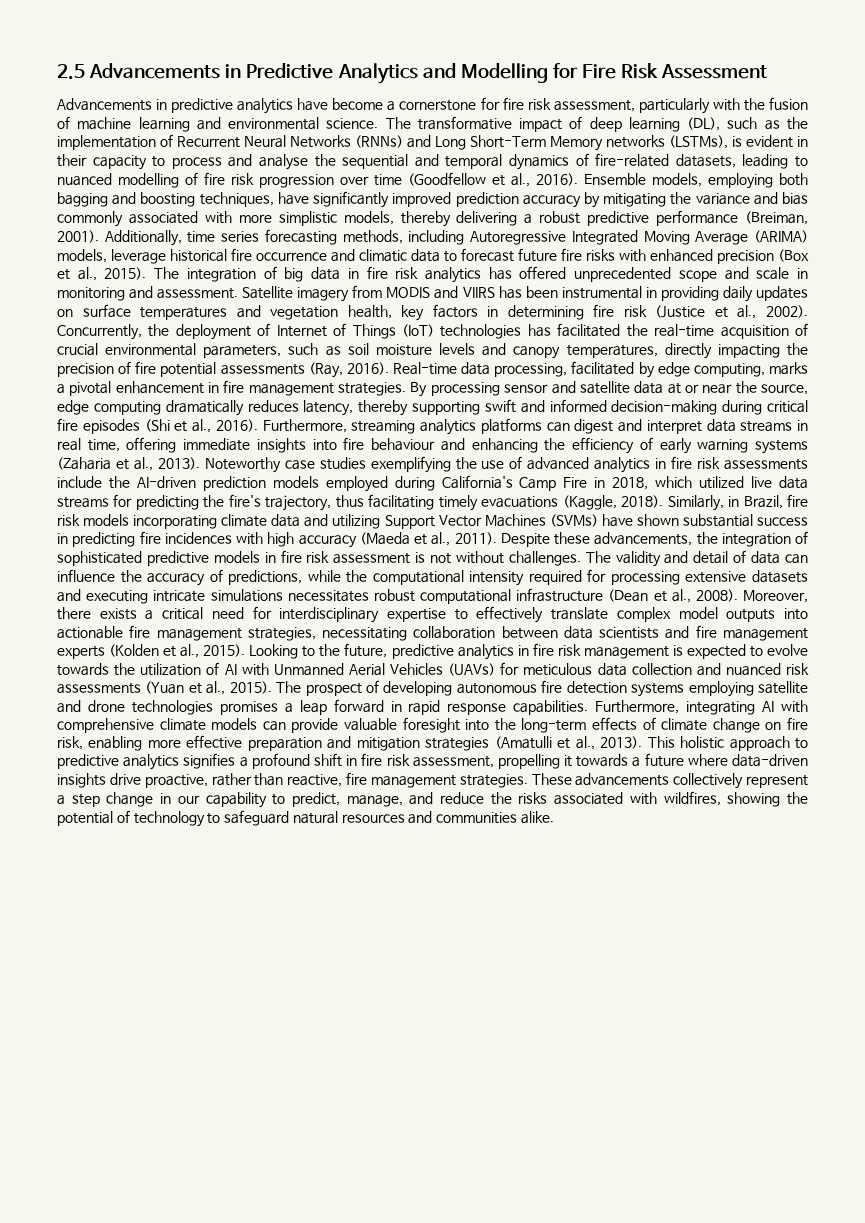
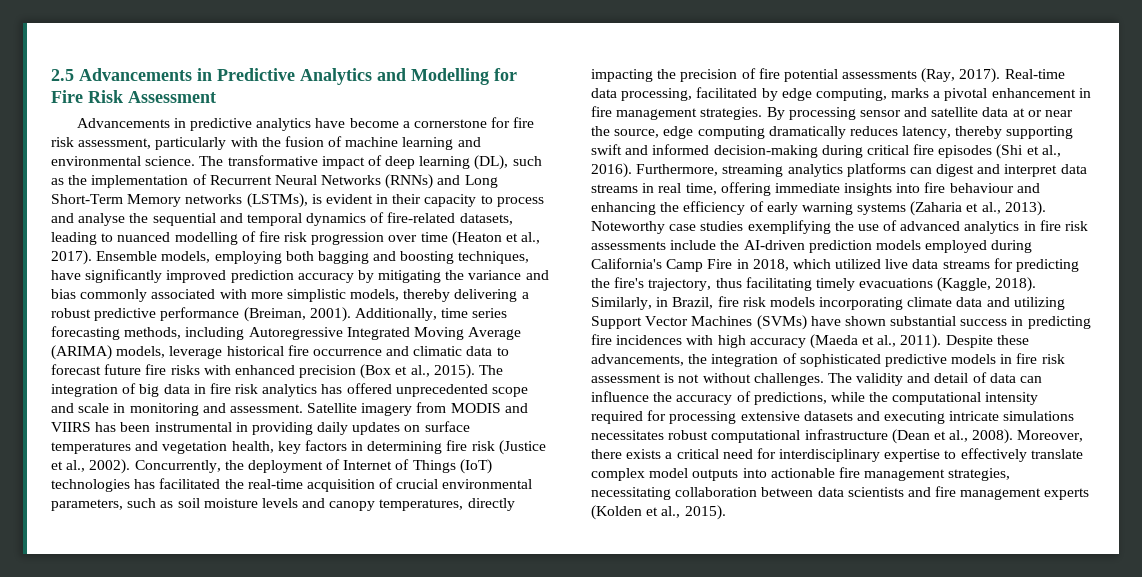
[408,172,578,187] (Goodfellow et al., 2016). -> [451,231,541,246] [51,250,92,265] (Heaton et al., 2017).
[346,362,389,375] 2016). -> [959,68,1001,83] 2017).
[249,643,808,660] [57,662,809,676] [57,680,809,697] [57,699,809,715] [57,717,809,733] [57,735,808,751] [57,753,808,770] [57,772,809,789] [57,791,809,808] [57,810,555,827] Looking to the future, predictive analytics in fire risk management is expected to evolve towards the utilization of AI with Unmanned Aerial Vehicles (UAVs) for meticulous data collection and nuanced risk assessments (Yuan et al., 2015). The prospect of developing autonomous fire detection systems employing satellite and drone technologies promises a leap forward in rapid response capabilities. Furthermore, integrating AI with comprehensive climate models can provide valuable foresight into the long-term effects of climate change on fire risk, enabling more effective preparation and mitigation strategies (Amatulli et al., 2013). This holistic approach to predictive analytics signifies a profound shift in fire risk assessment, propelling it towards a future where data-driven insights drive proactive, rather than reactive, fire management strategies. These advancements collectively represent a step change in our capability to predict, manage, and reduce the risks associated with wildfires, showing the potential of technology to safeguard natural resources and communities alike. -> (726, 512) none

